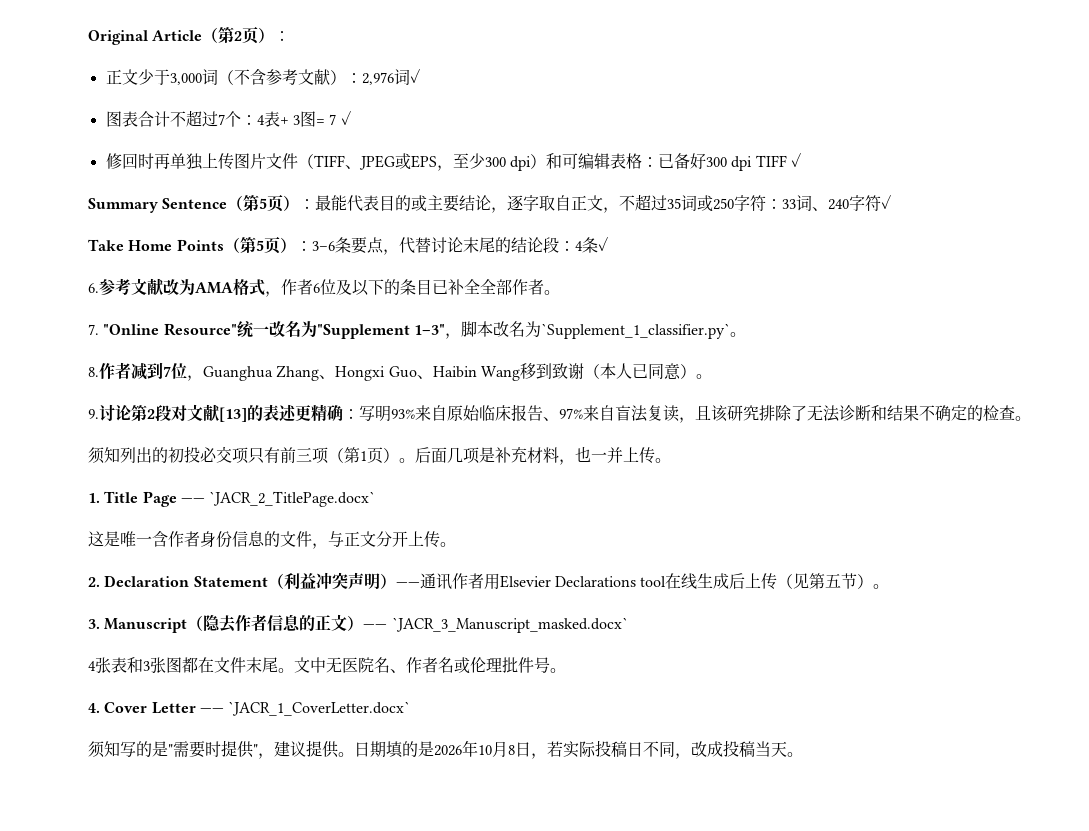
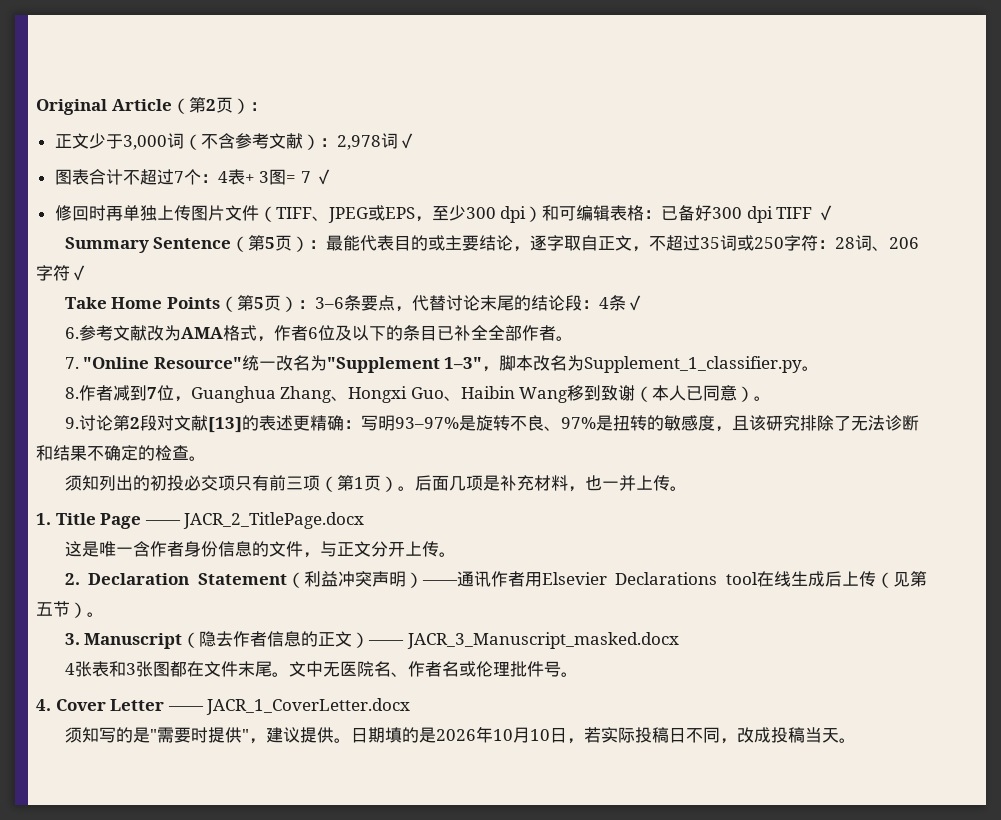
[361,72,394,85] 2,976 -> [336,135,381,150] 2,978
[782,195,850,211] 33词、240 -> [835,235,920,251] 28词、206
[540,323,730,339] `Supplement_1_classifier.py` -> [584,356,803,373] Supplement_1_classifier.py
[391,404,679,422] 93%来自原始临床报告、97%来自盲法复读 -> [394,415,715,431] 93–97%是旋转不良、97%是扭转的敏感度
[209,491,376,507] `JACR_2_TitlePage.docx` -> [183,512,365,529] JACR_2_TitlePage.docx
[391,617,628,633] `JACR_3_Manuscript_masked.docx` -> [406,632,679,649] JACR_3_Manuscript_masked.docx
[228,701,411,716] `JACR_1_CoverLetter.docx` -> [206,698,411,715] JACR_1_CoverLetter.docx
[508,745,515,755] 8 -> [529,729,550,741] 10

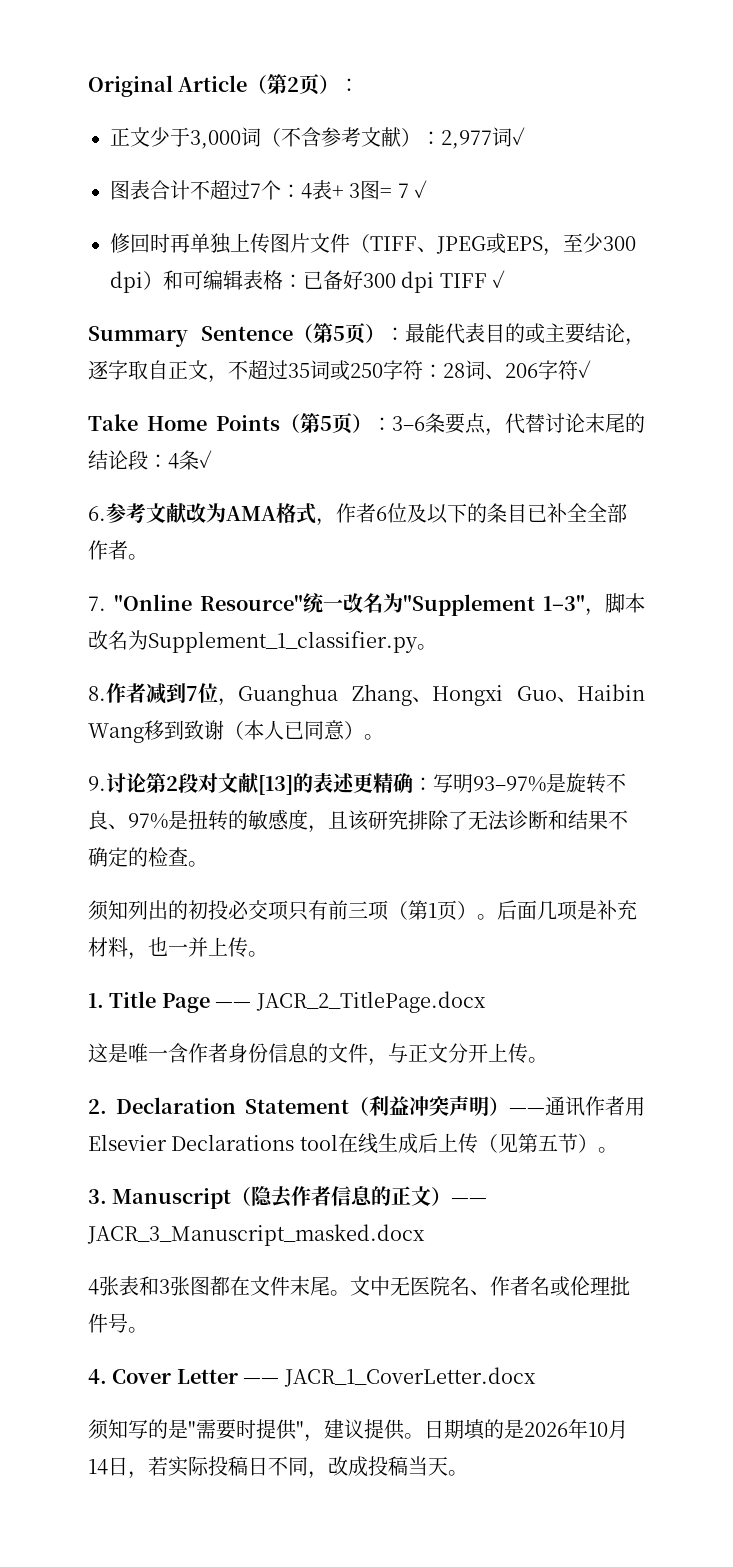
[336,135,381,150] 2,978 -> [441,130,492,149] 2,977
[529,729,550,741] 10 -> [88,1459,108,1475] 14

